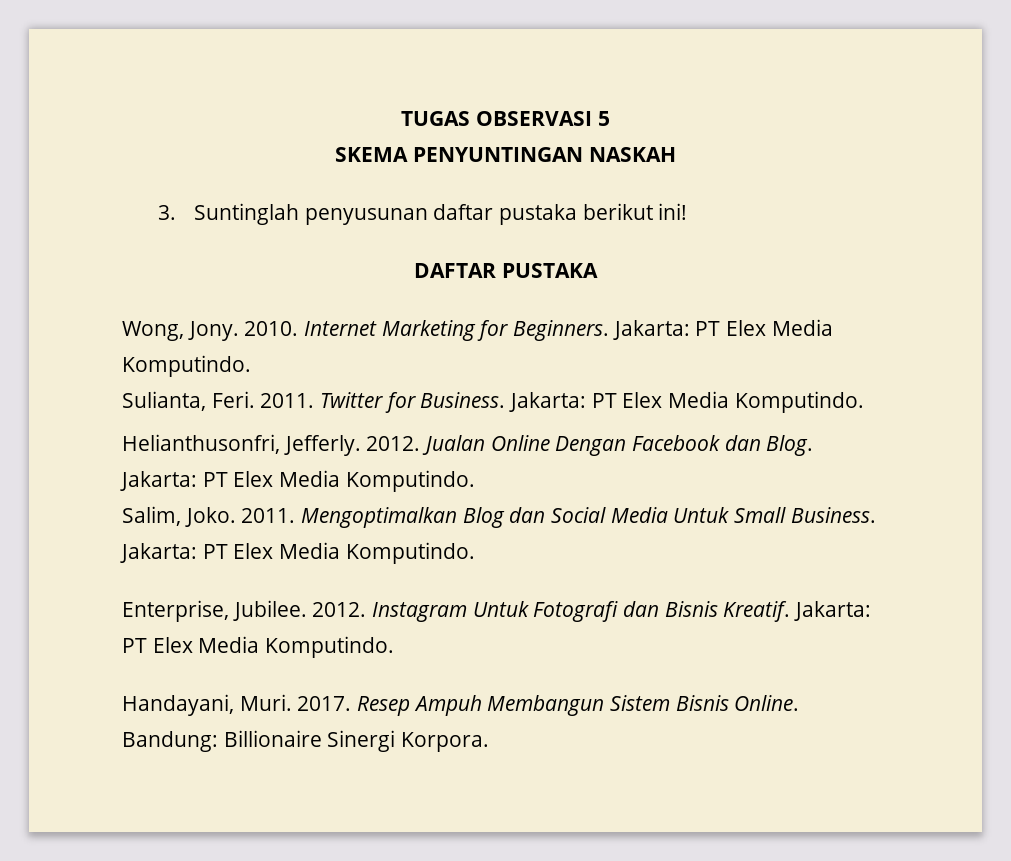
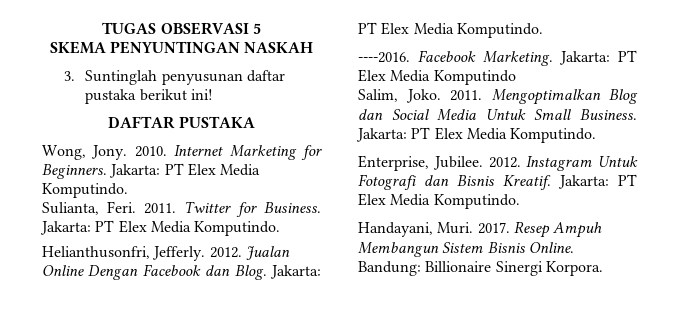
(475, 481) none -> [358,50,637,66] [358,69,516,85] // ----2016. Facebook Marketing. Jakarta: PT Elex Media Komputindo

